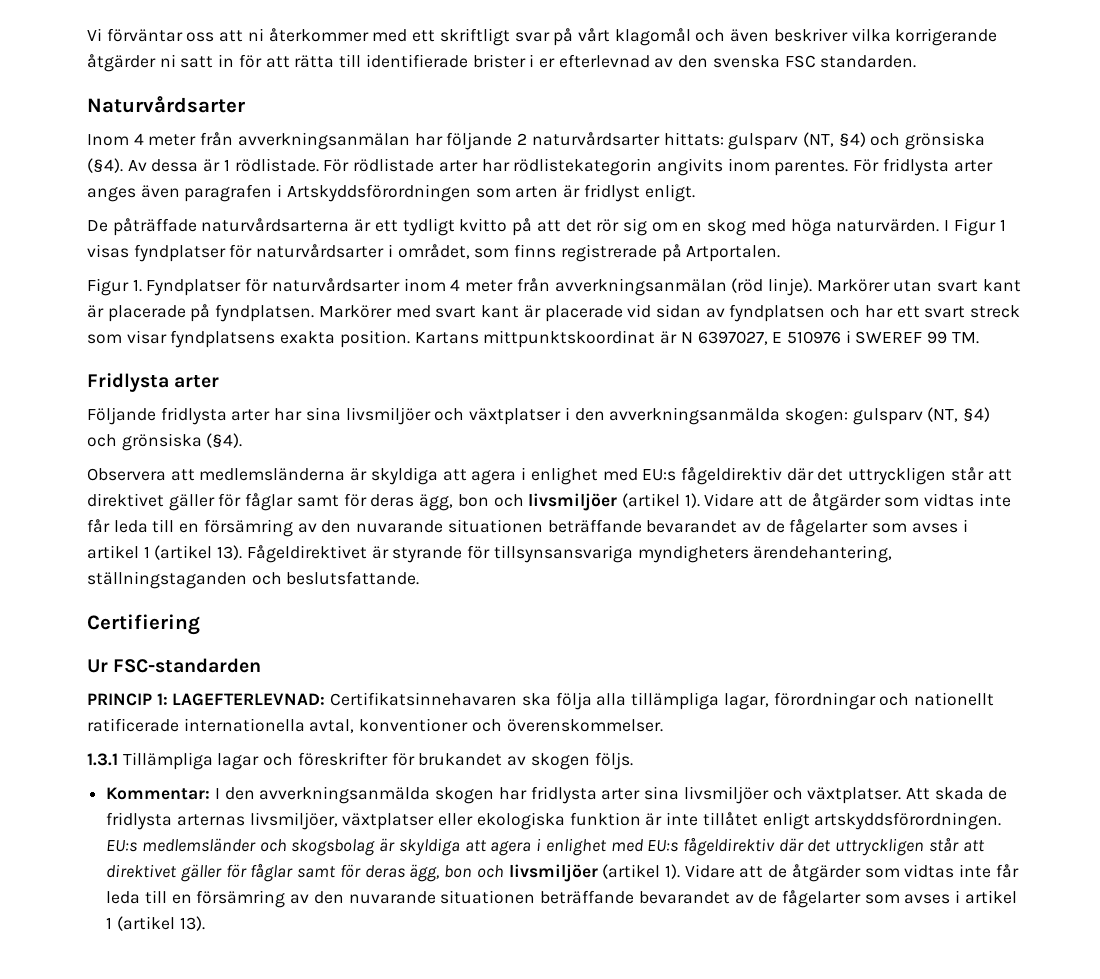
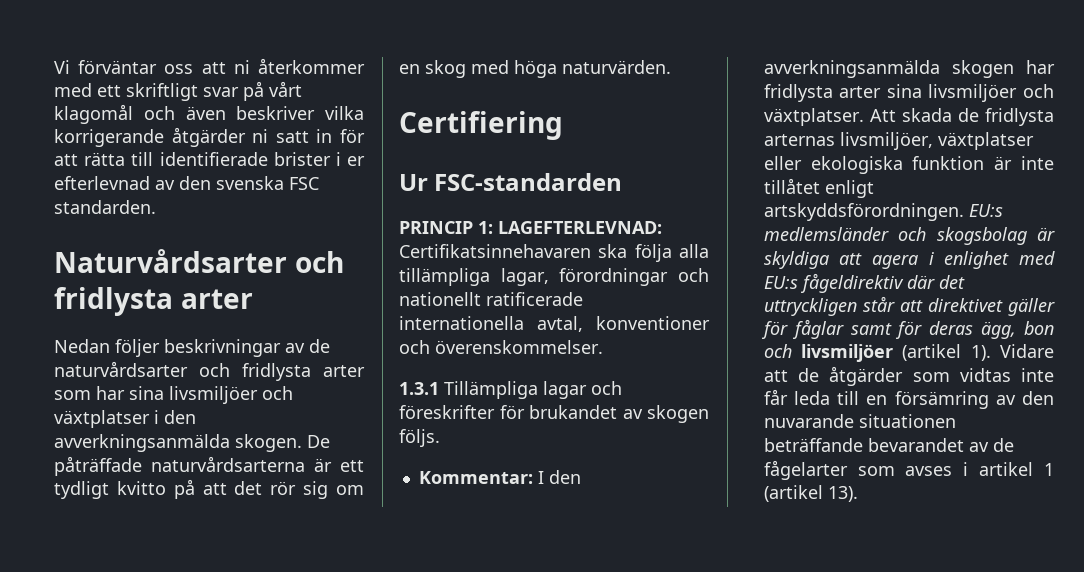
[87,132,986,150] [87,158,993,176] [87,184,695,202] // Inom 4 meter från avverkningsanmälan har följande 2 naturvårdsarter hittats: gulsparv (NT, §4) och grönsiska (§4). Av dessa är 1 rödlistade. För rödlistade arter har rödlistekategorin angivits inom parentes. För fridlysta arter anges även paragrafen i Artskyddsförordningen som arten är fridlyst enligt. // -> [294,251,344,273] [54,287,253,316] [54,339,330,357] [54,361,365,381] [54,386,293,404] [54,410,196,428] [54,434,302,452] och fridlysta arter // Nedan följer beskrivningar av de naturvårdsarter och fridlysta arter som har sina livsmiljöer och växtplatser i den avverkningsanmälda skogen.
[944,218,1006,236] [87,244,781,262] [87,278,1021,296] [87,304,1021,322] [87,330,979,348] [87,373,220,392] [87,407,991,425] [87,433,243,451] [87,467,1012,485] [87,493,1011,511] [87,519,968,537] [87,545,893,563] [87,571,420,589] I Figur 1 visas fyndplatser för naturvårdsarter i området, som finns registrerade på Artportalen. // Figur 1. Fyndplatser för naturvårdsarter inom 4 meter från avverkningsanmälan (röd linje). Markörer utan svart kant är placerade på fyndplatsen. Markörer med svart kant är placerade vid sidan av fyndplatsen och har ett svart streck som visar fyndplatsens exakta position. Kartans mittpunktskoordinat är N 6397027, E 510976 i SWEREF 99 TM. // Fridlysta arter // Följande fridlysta arter har sina livsmiljöer och växtplatser i den avverkningsanmälda skogen: gulsparv (NT, §4) och grönsiska (§4). // Observera att medlemsländerna är skyldiga att agera i enlighet med EU:s fågeldirektiv där det uttryckligen står att direktivet gäller för fåglar samt för deras ägg, bon och livsmiljöer (artikel 1). Vidare att de åtgärder som vidtas inte får leda till en försämring av den nuvarande situationen beträffande bevarandet av de fågelarter som avses i artikel 1 (artikel 13). Fågeldirektivet är styrande för tillsynsansvariga myndigheters ärendehantering, ställningstaganden och beslutsfattande. -> (671, 67) none

